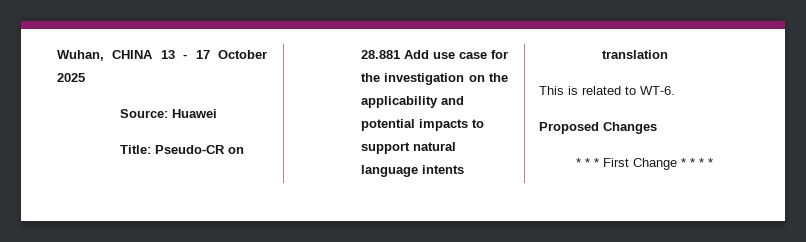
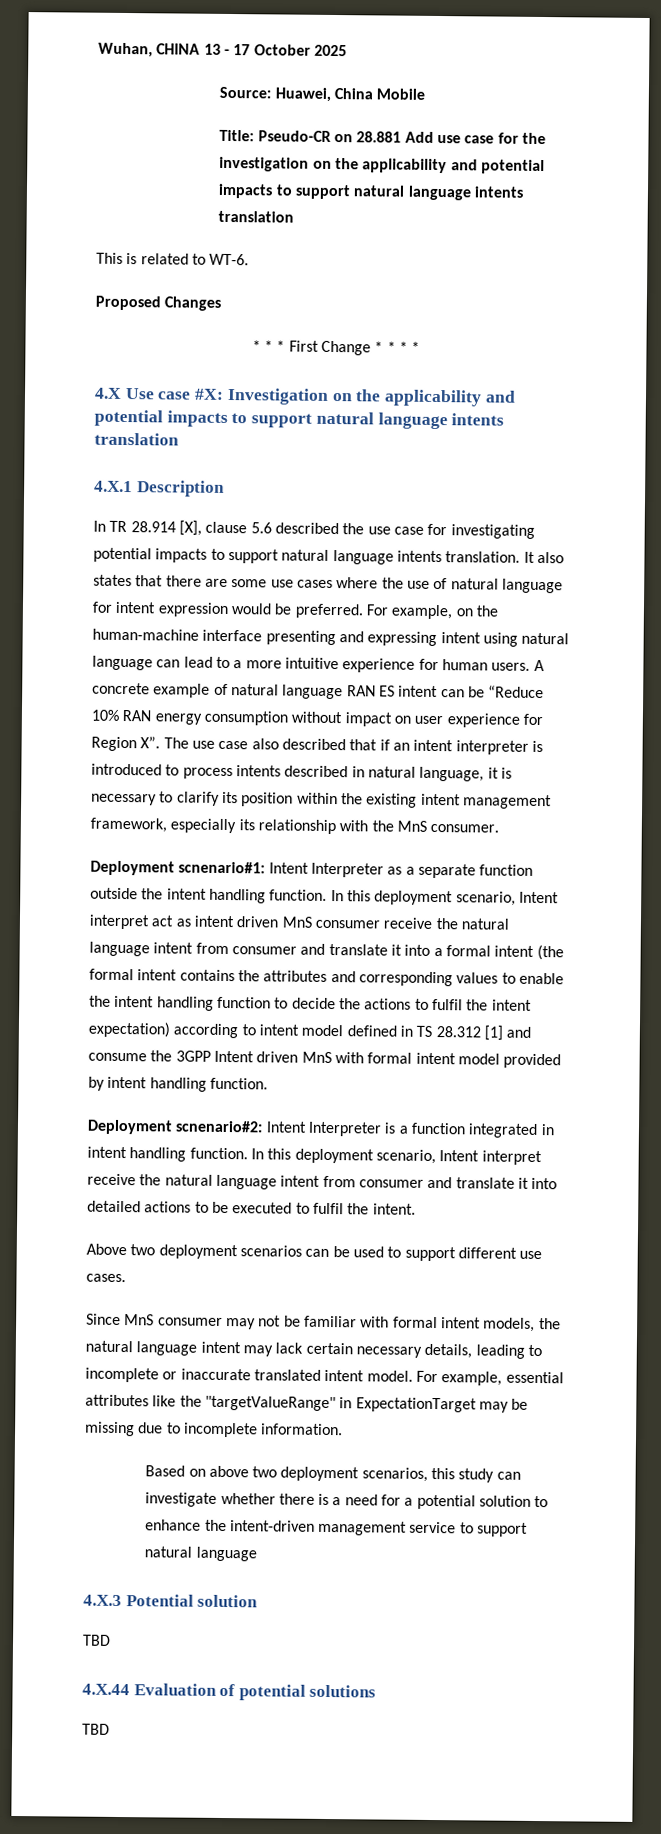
[172,109,217,118] Huawei -> [274,87,426,102] Huawei, China Mobile
(713, 162) none -> [94,387,516,407] [94,409,505,430] [94,432,179,446] [94,480,225,497] [93,520,535,539] [93,547,564,565] [93,574,563,594] [92,601,498,620] [92,628,570,647] [92,655,545,673] [92,682,545,700] [91,709,543,728] [91,736,543,755] [91,763,512,782] [91,791,552,810] [90,817,500,835] [90,860,534,879] [90,887,559,906] [89,914,509,930] [89,941,564,961] [89,968,564,987] [89,995,532,1011] [88,1021,532,1041] [88,1050,562,1069] [88,1076,268,1092] [87,1119,555,1139] [87,1146,542,1166] [87,1173,558,1190] [87,1200,416,1215] [86,1243,543,1262] [86,1273,126,1283] [86,1313,561,1332] [85,1340,542,1359] [85,1367,564,1386] [85,1394,529,1413] [85,1421,344,1438] [145,1465,521,1483] [145,1492,549,1510] [145,1519,529,1537] [144,1546,257,1562] [83,1594,259,1608] [82,1634,111,1646] [82,1683,377,1701] [82,1723,110,1735] // 4.X Use case #X: Investigation on the applicability and potential impacts to support natural language intents translation // 4.X.1 Description // In TR 28.914 [X], clause 5.6 described the use case for investigating potential impacts to support natural language intents translation. It also states that there are some use cases where the use of natural language for intent expression would be preferred. For example, on the human-machine interface presenting and expressing intent using natural language can lead to a more intuitive experience for human users. A concrete example of natural language RAN ES intent can be “Reduce 10% RAN energy consumption without impact on user experience for Region X”. The use case also described that if an intent interpreter is introduced to process intents described in natural language, it is necessary to clarify its position within the existing intent management framework, especially its relationship with the MnS consumer. // Deployment scnenario#1: Intent Interpreter as a separate function outside the intent handling function. In this deployment scenario, Intent interpret act as intent driven MnS consumer receive the natural language intent from consumer and translate it into a formal intent (the formal intent contains the attributes and corresponding values to enable the intent handling function to decide the actions to fulfil the intent expectation) according to intent model defined in TS 28.312 [1] and consume the 3GPP Intent driven MnS with formal intent model provided by intent handling function. // Deployment scnenario#2: Intent Interpreter is a function integrated in intent handling function. In this deployment scenario, Intent interpret receive the natural language intent from consumer and translate it into detailed actions to be executed to fulfil the intent. // Above two deployment scenarios can be used to support different use cases. // Since MnS consumer may not be familiar with formal intent models, the natural language intent may lack certain necessary details, leading to incomplete or inaccurate translated intent model. For example, essential attributes like the "targetValueRange" in ExpectationTarget may be missing due to incomplete information. // Based on above two deployment scenarios, this study can investigate whether there is a need for a potential solution to enhance the intent-driven management service to support natural language // 4.X.3 Potential solution // TBD // 4.X.44 Evaluation of potential solutions // TBD

